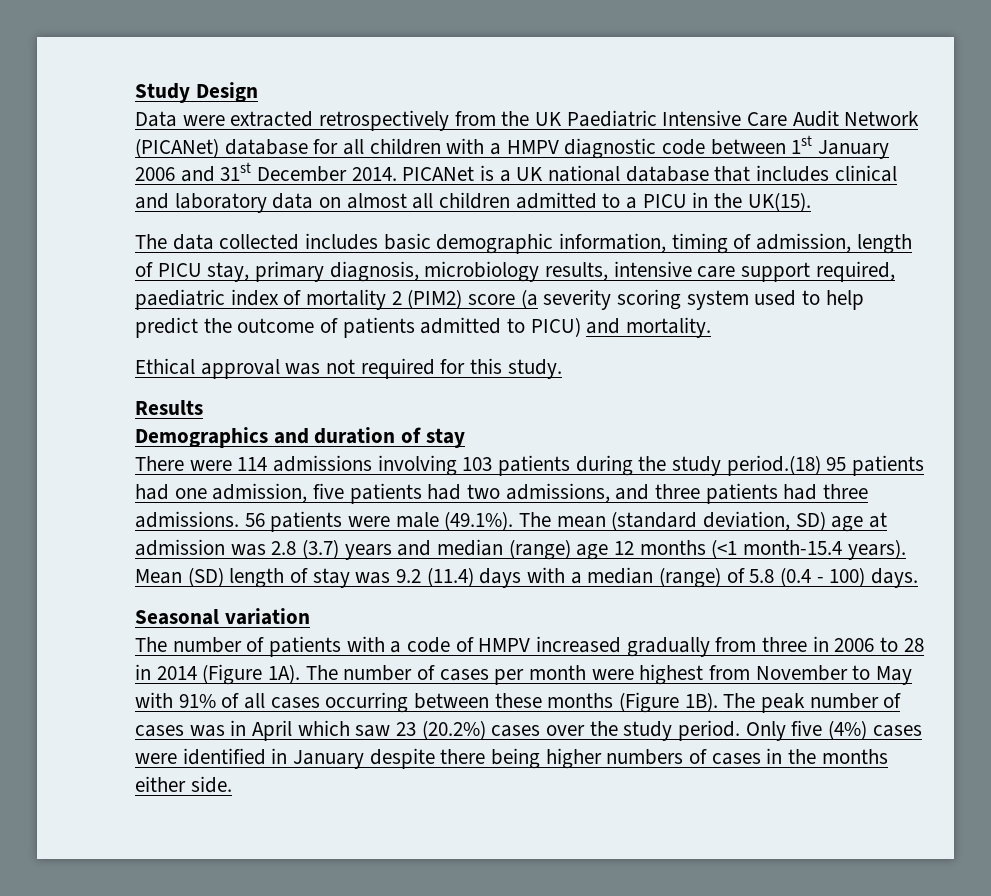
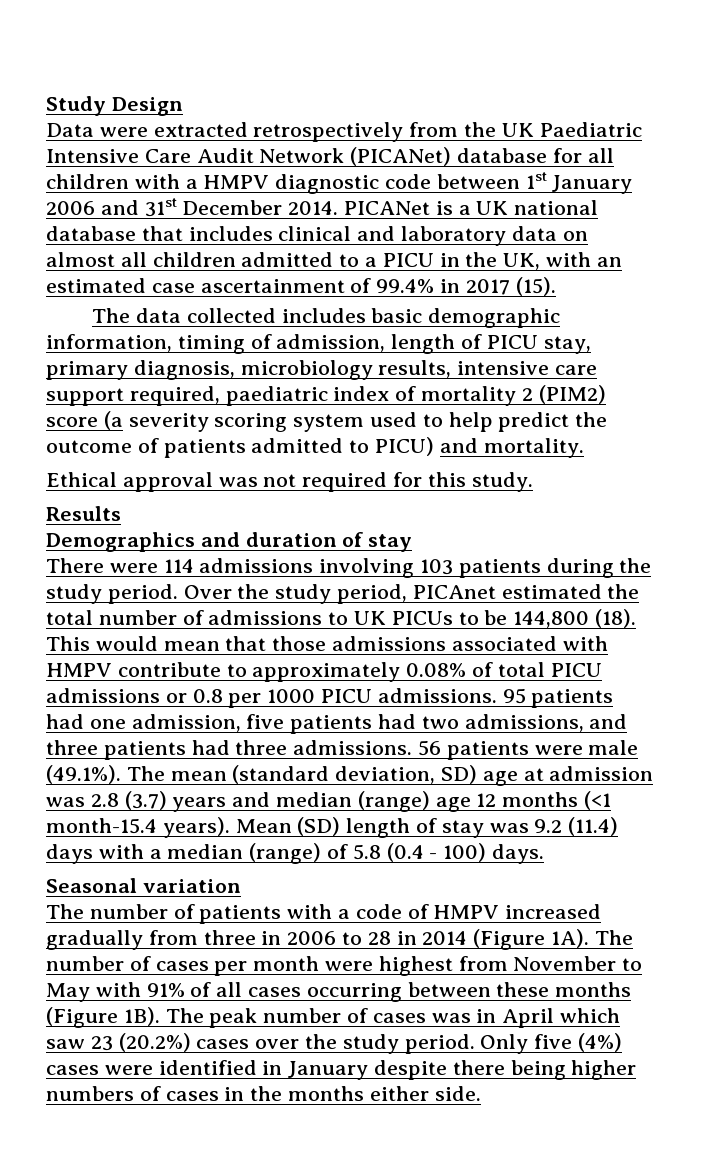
[747,192,811,212] UK(15). -> [503,252,622,270] [46,277,556,296] UK, with an estimated case ascertainment of 99.4% in 2017 (15).
[726,455,821,476] period.(18) -> [107,584,640,604] [46,609,637,628] [46,636,608,651] [46,662,602,682] [46,688,497,708] period. Over the study period, PICAnet estimated the total number of admissions to UK PICUs to be 144,800 (18). This would mean that those admissions associated with HMPV contribute to approximately 0.08% of total PICU admissions or 0.8 per 1000 PICU admissions.

